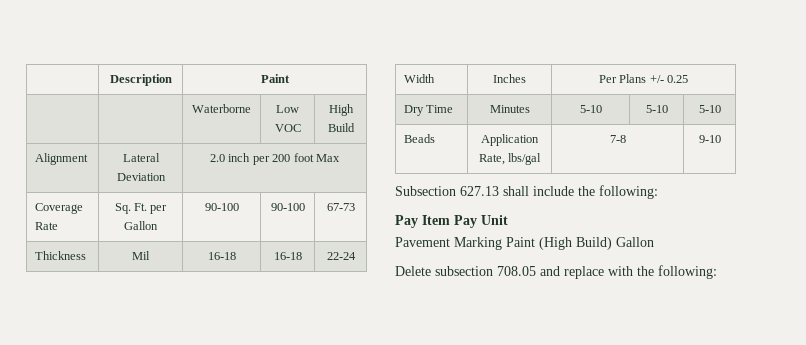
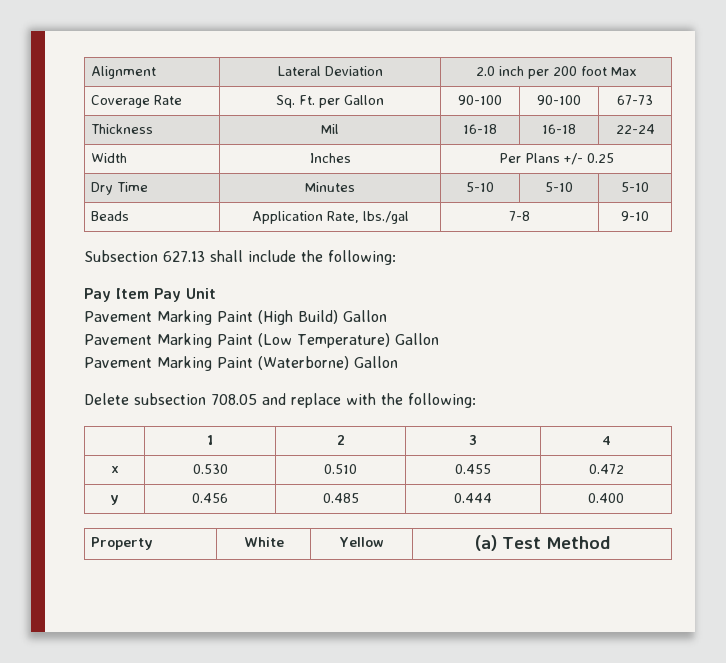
[109,74,172,86] [260,74,290,83] [192,104,251,113] [276,105,299,113] [274,124,301,132] [328,104,354,116] [327,123,355,132] | Description | Paint // | | Waterborne | Low VOC | High Build // -> (90, 72) none
[508,153,542,165] lbs/gal -> [362,211,409,224] lbs./gal
(654, 242) none -> [84,333,439,348] [84,356,398,371] // Pavement Marking Paint (Low Temperature) Gallon // Pavement Marking Paint (Waterborne) Gallon
(717, 272) none -> [207,435,213,445] [336,435,345,445] [469,435,477,445] [601,436,611,445] [110,466,119,473] [192,464,228,474] [324,464,357,474] [455,464,491,474] [588,464,624,474] [110,495,119,505] [192,493,228,503] [322,493,359,503] [454,493,492,503] [588,493,624,503] [90,537,153,550] [243,537,284,547] [339,537,385,547] [474,535,610,551] // | 1 | 2 | 3 | 4 // x | 0.530 | 0.510 | 0.455 | 0.472 // y | 0.456 | 0.485 | 0.444 | 0.400 // Property | White | Yellow | (a) Test Method

